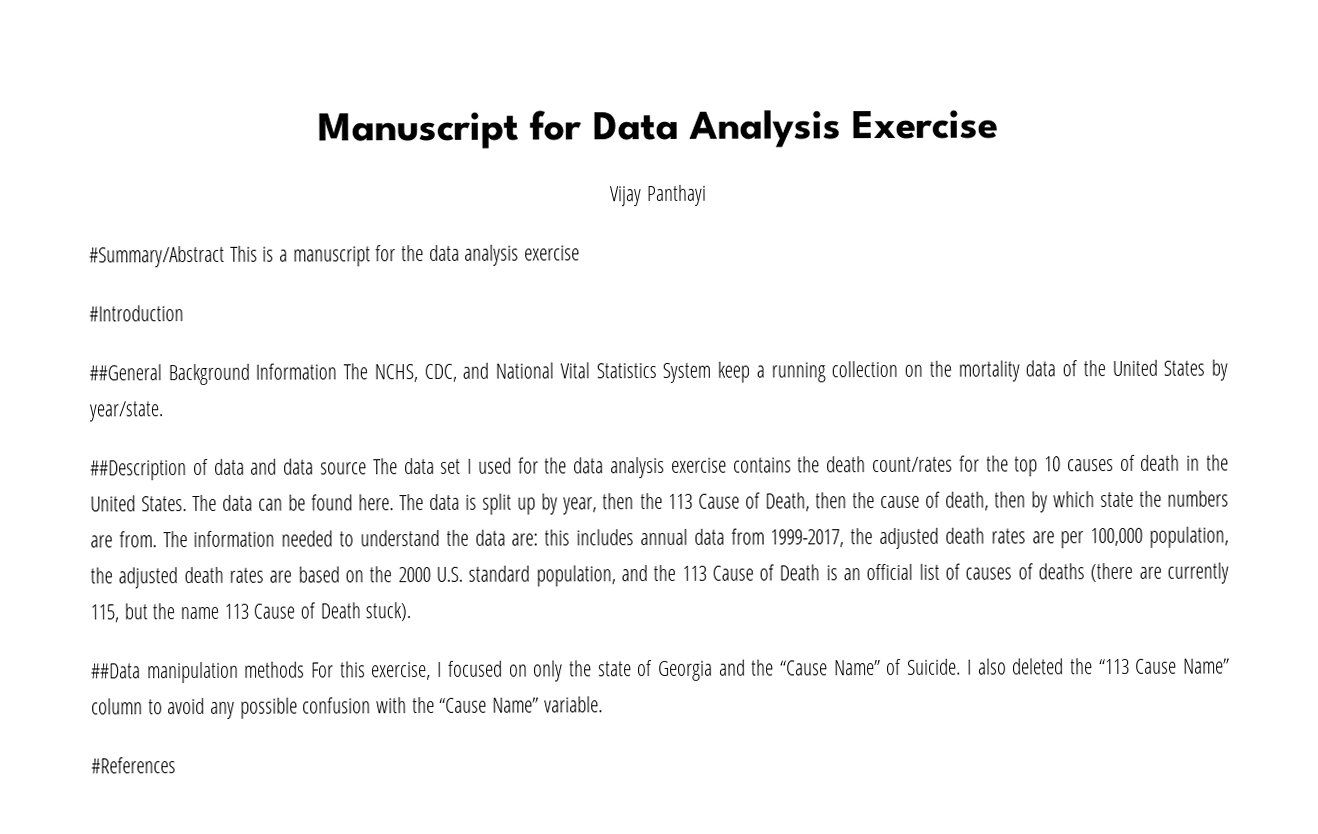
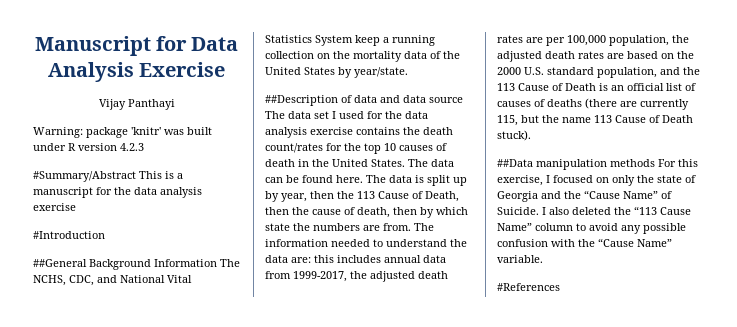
(707, 195) none -> [33,127,212,138] [33,143,144,151] // Warning: package 'knitr' was built under R version 4.2.3

